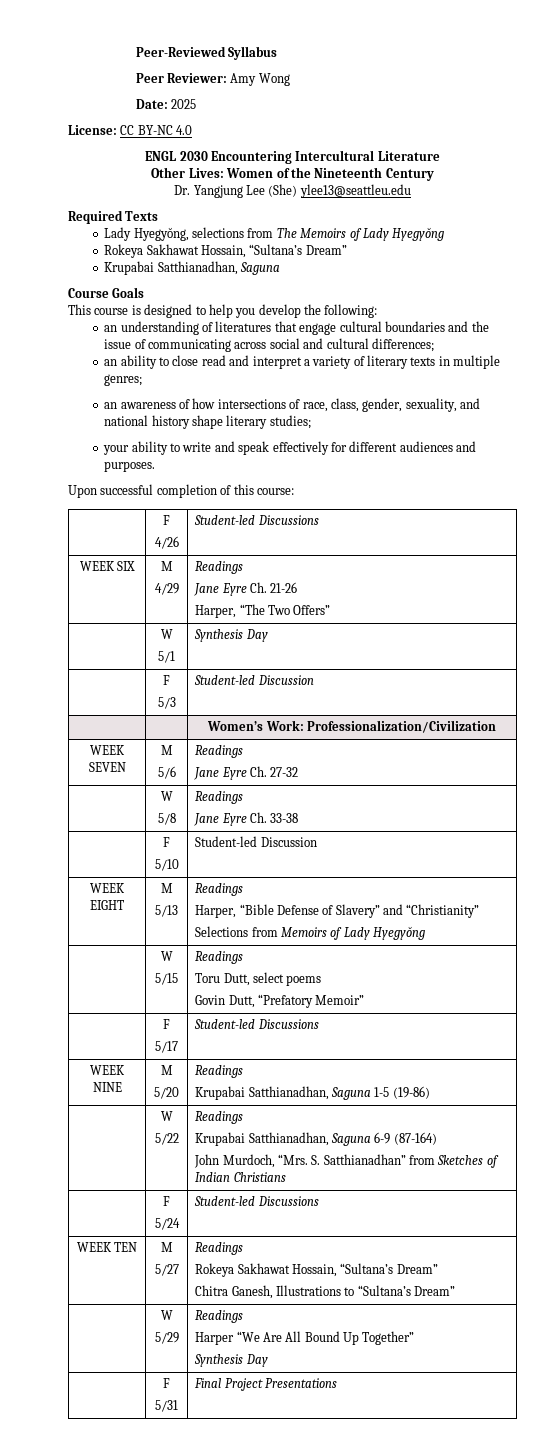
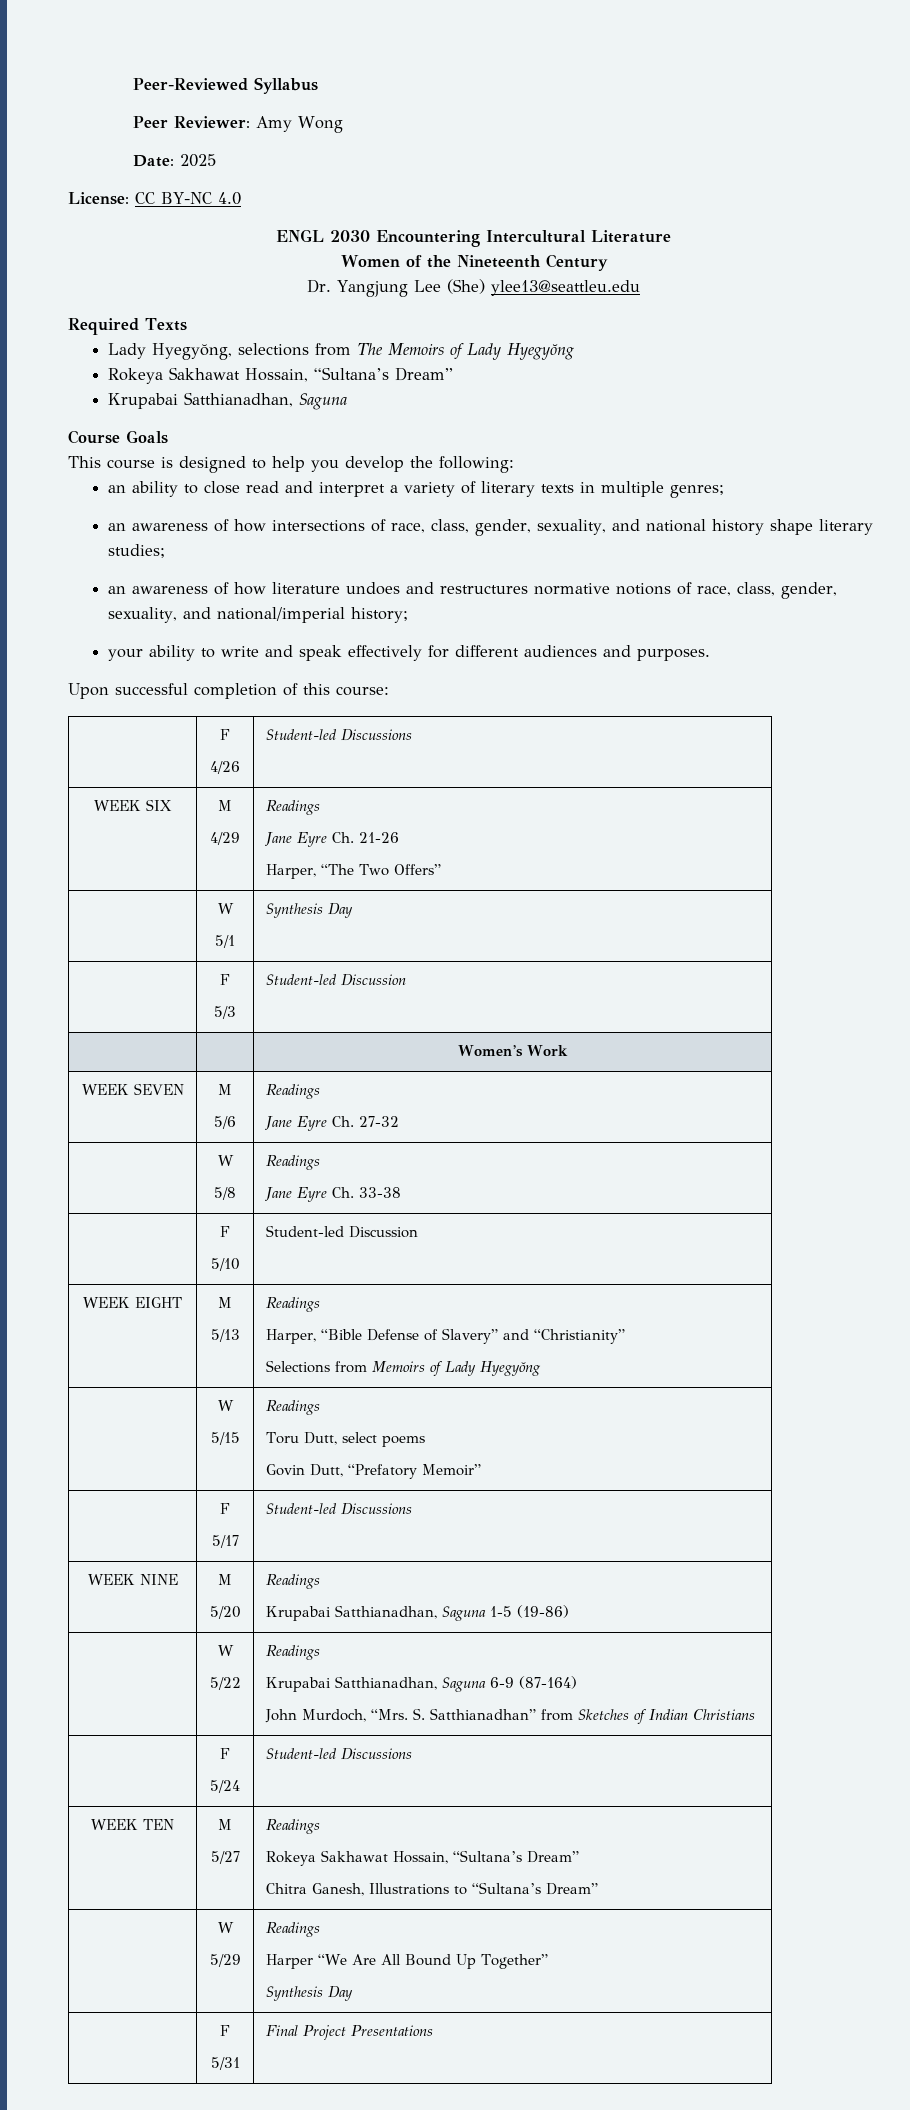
[151,167,224,178] Other Lives: -> (671, 236) none
[104,321,489,335] [104,338,434,352] // an understanding of literatures that engage cultural boundaries and the issue of communicating across social and cultural differences; -> (514, 464) none
(311, 422) none -> [107,582,837,599] [107,607,408,623] // an awareness of how literature undoes and restructures normative notions of race, class, gender, sexuality, and national/imperial history;
[265,720,496,733] Work: Professionalization/Civilization -> [527,1045,568,1056] Work

